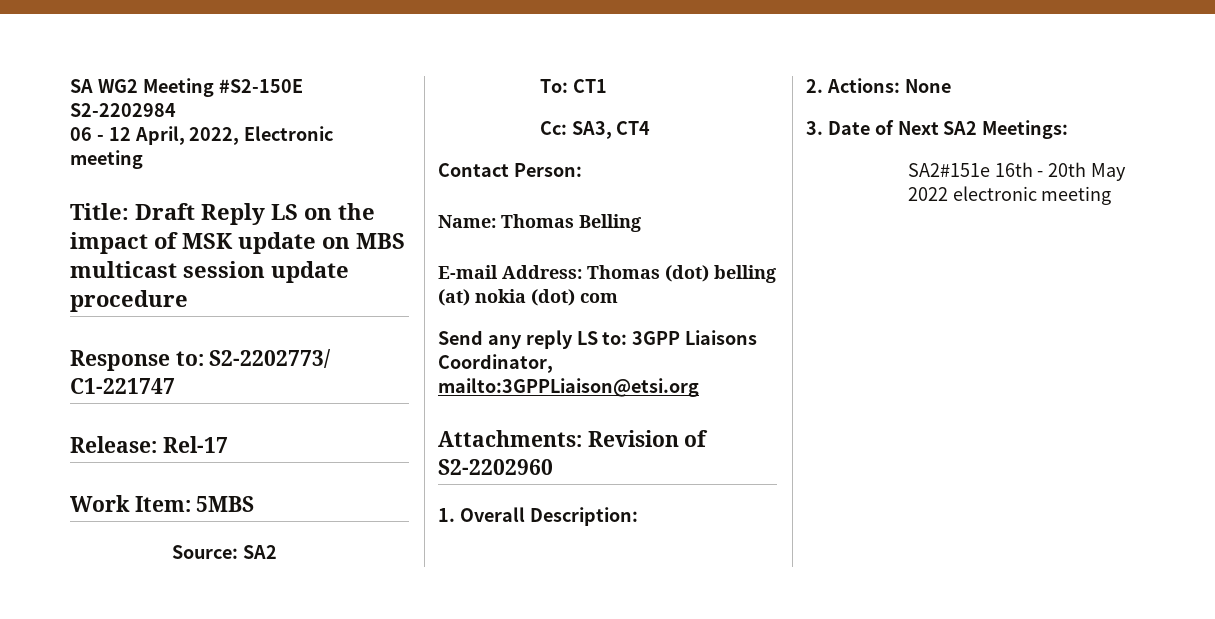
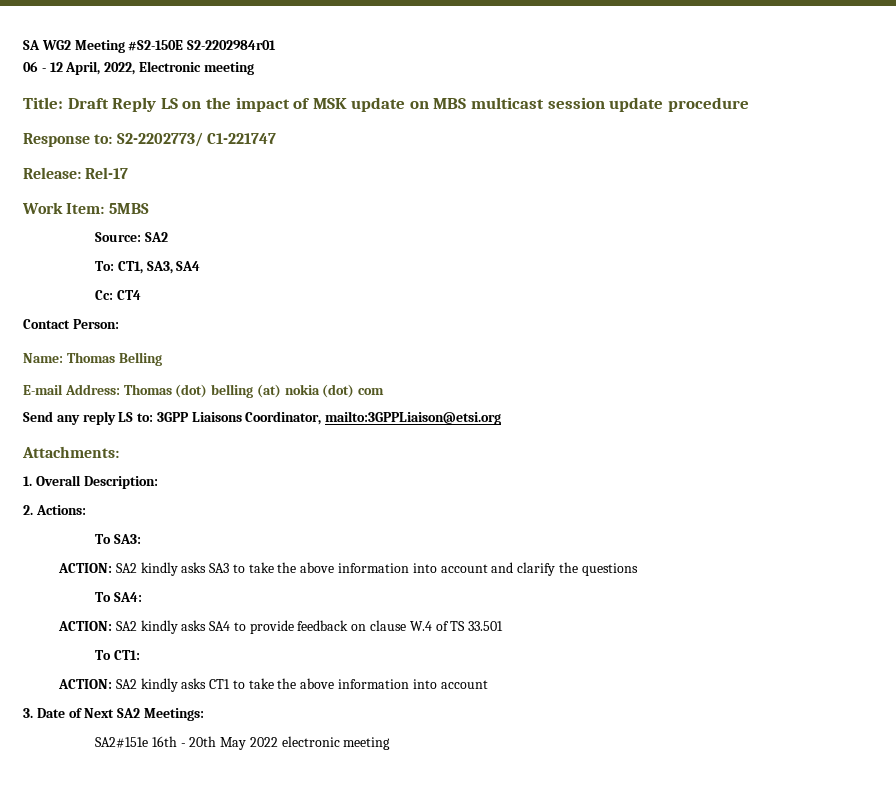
[70,103,176,117] S2-2202984 -> [187,40,277,50] S2-2202984r01
[572,79,607,93] CT1 -> [117,261,201,274] CT1, SA3, SA4
[571,121,612,139] SA3, -> (113, 295) none
[587,430,709,447] [438,459,553,475] Revision of S2-2202960 -> (119, 452) none
[826,78,951,93] Actions: None -> [35,505,86,515] [94,534,141,544] [57,562,638,576] [94,592,142,602] [57,620,504,634] [94,650,140,660] [57,678,488,692] Actions: // To SA3: // ACTION: SA2 kindly asks SA3 to take the above information into account and clarify the questions // To SA4: // ACTION: SA2 kindly asks SA4 to provide feedback on clause W.4 of TS 33.501 // To CT1: // ACTION: SA2 kindly asks CT1 to take the above information into account

